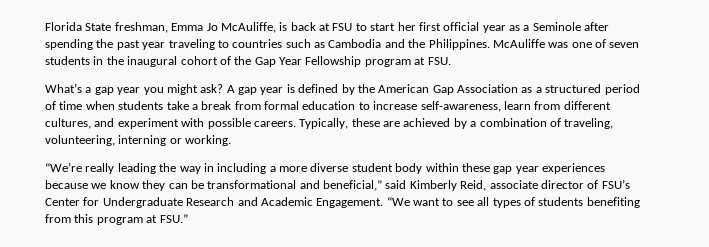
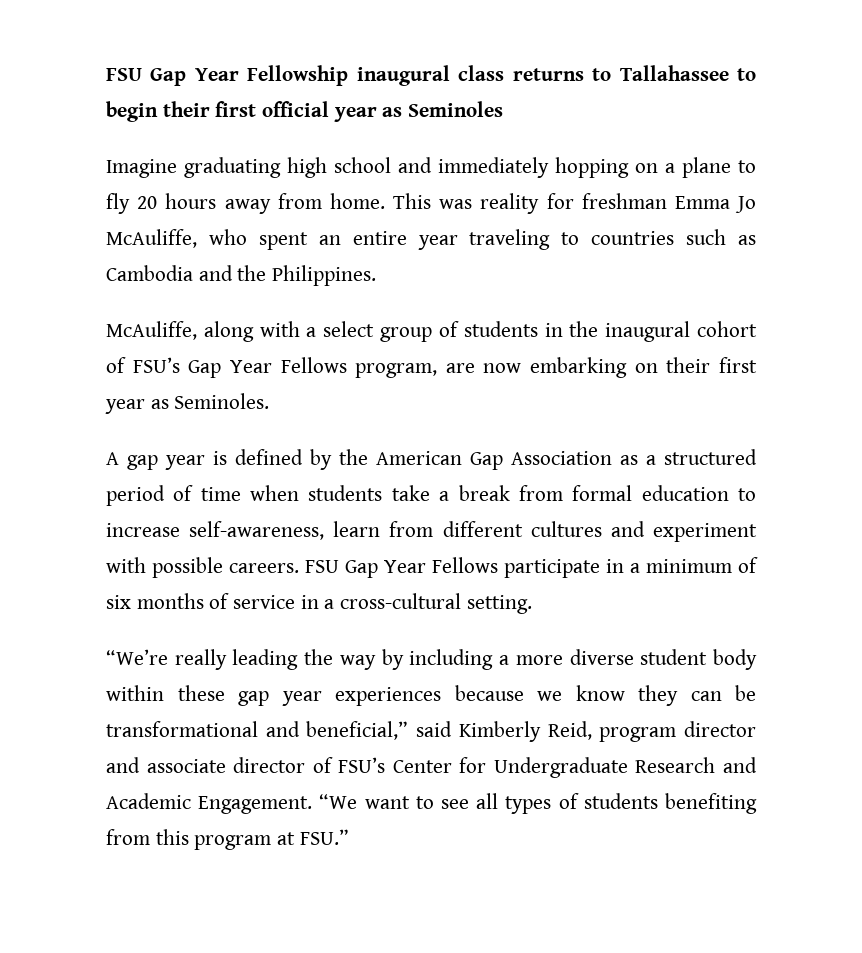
[45,22,610,33] [45,39,140,50] Florida State freshman, Emma Jo McAuliffe, is back at FSU to start her first official year as a Seminole after spending the past -> [106,65,757,86] [106,101,504,122] [106,157,756,178] [106,193,756,214] [106,229,407,250] FSU Gap Year Fellowship inaugural class returns to Tallahassee to begin their first official year as Seminoles // Imagine graduating high school and immediately hopping on a plane to fly 20 hours away from home. This was reality for freshman Emma Jo McAuliffe, who spent an entire
[492,39,640,48] McAuliffe was one of seven -> [106,321,459,342] // McAuliffe, along with a select group of
[234,56,451,67] [45,83,224,95] the Gap Year Fellowship program at FSU. // What’s a gap year you might ask? -> [132,357,757,378] [105,393,270,414] FSU’s Gap Year Fellows program, are now embarking on their first year as Seminoles. //
[45,118,91,129] cultures, -> [530,521,602,537] cultures
[299,118,614,129] [45,135,232,146] Typically, these are achieved by a combination of traveling, volunteering, interning or working. -> [305,557,758,578] [106,593,532,614] FSU Gap Year Fellows participate in a minimum of six months of service in a cross-cultural setting.
[203,163,214,172] in -> [381,649,404,670] by
(487, 185) none -> [599,721,756,742] [106,757,140,773] program director and

